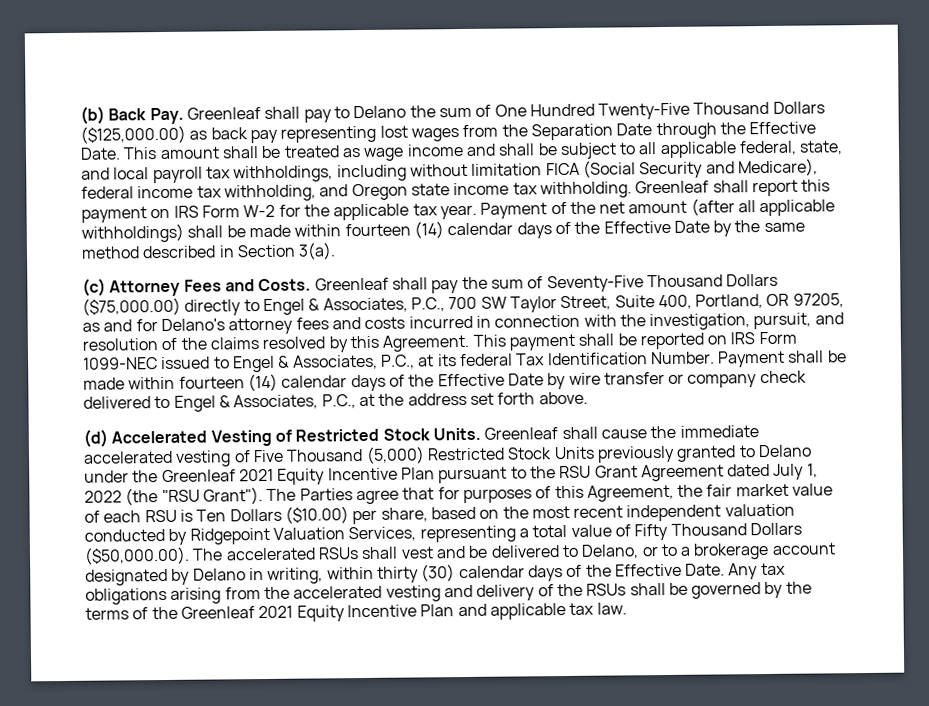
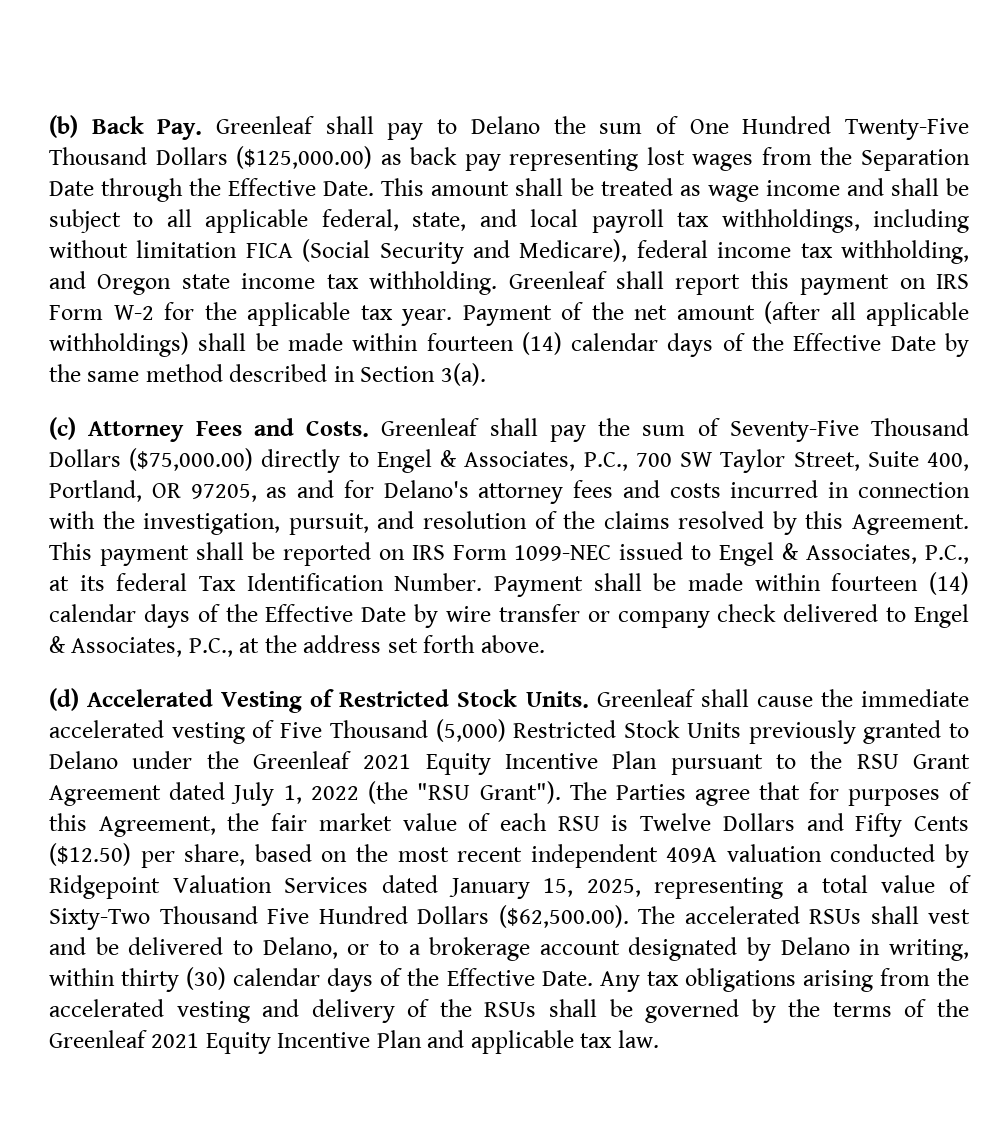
[196,506,349,524] Ten Dollars ($10.00) -> [640,813,969,837] [49,843,131,866] Twelve Dollars and Fifty Cents ($12.50)
(722, 513) none -> [666,847,718,863] 409A
[348,526,417,542] Services, -> [284,875,641,899] Services dated January 15, 2025,
[634,522,802,541] [84,546,190,565] Fifty Thousand Dollars ($50,000.00). -> [49,905,629,930] Sixty-Two Thousand Five Hundred Dollars ($62,500.00).

